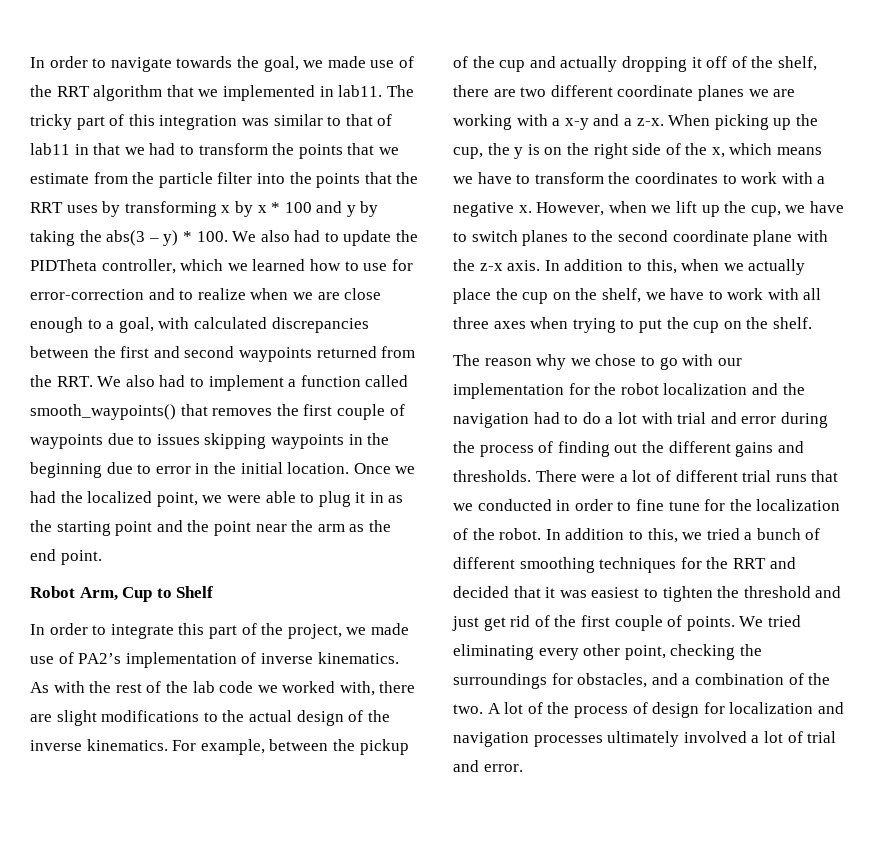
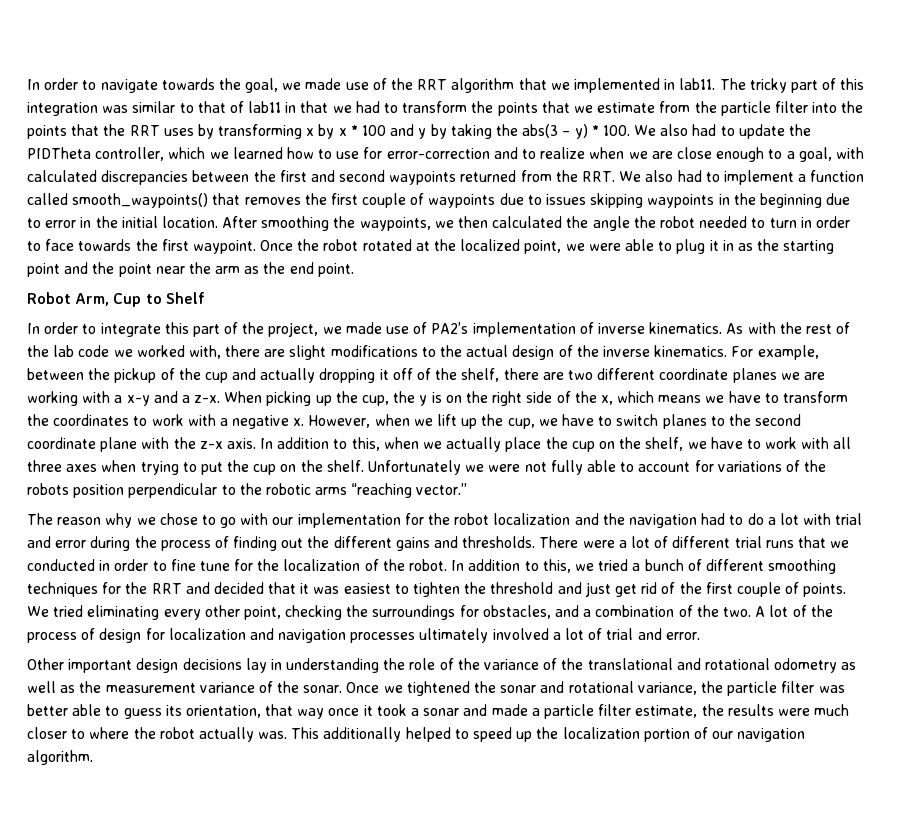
[353,463,416,474] [30,491,56,503] Once we had -> [222,216,850,231] [27,239,430,254] After smoothing the waypoints, we then calculated the angle the robot needed to turn in order to face towards the first waypoint. Once the robot rotated at
(812, 323) none -> [368,460,827,475] [27,483,468,498] Unfortunately we were not fully able to account for variations of the robots position perpendicular to the robotic arms “reaching vector.”
(523, 768) none -> [27,658,857,673] [27,681,845,696] [27,704,850,719] [27,727,806,742] [27,750,93,765] // Other important design decisions lay in understanding the role of the variance of the translational and rotational odometry as well as the measurement variance of the sonar. Once we tightened the sonar and rotational variance, the particle filter was better able to guess its orientation, that way once it took a sonar and made a particle filter estimate, the results were much closer to where the robot actually was. This additionally helped to speed up the localization portion of our navigation algorithm.

